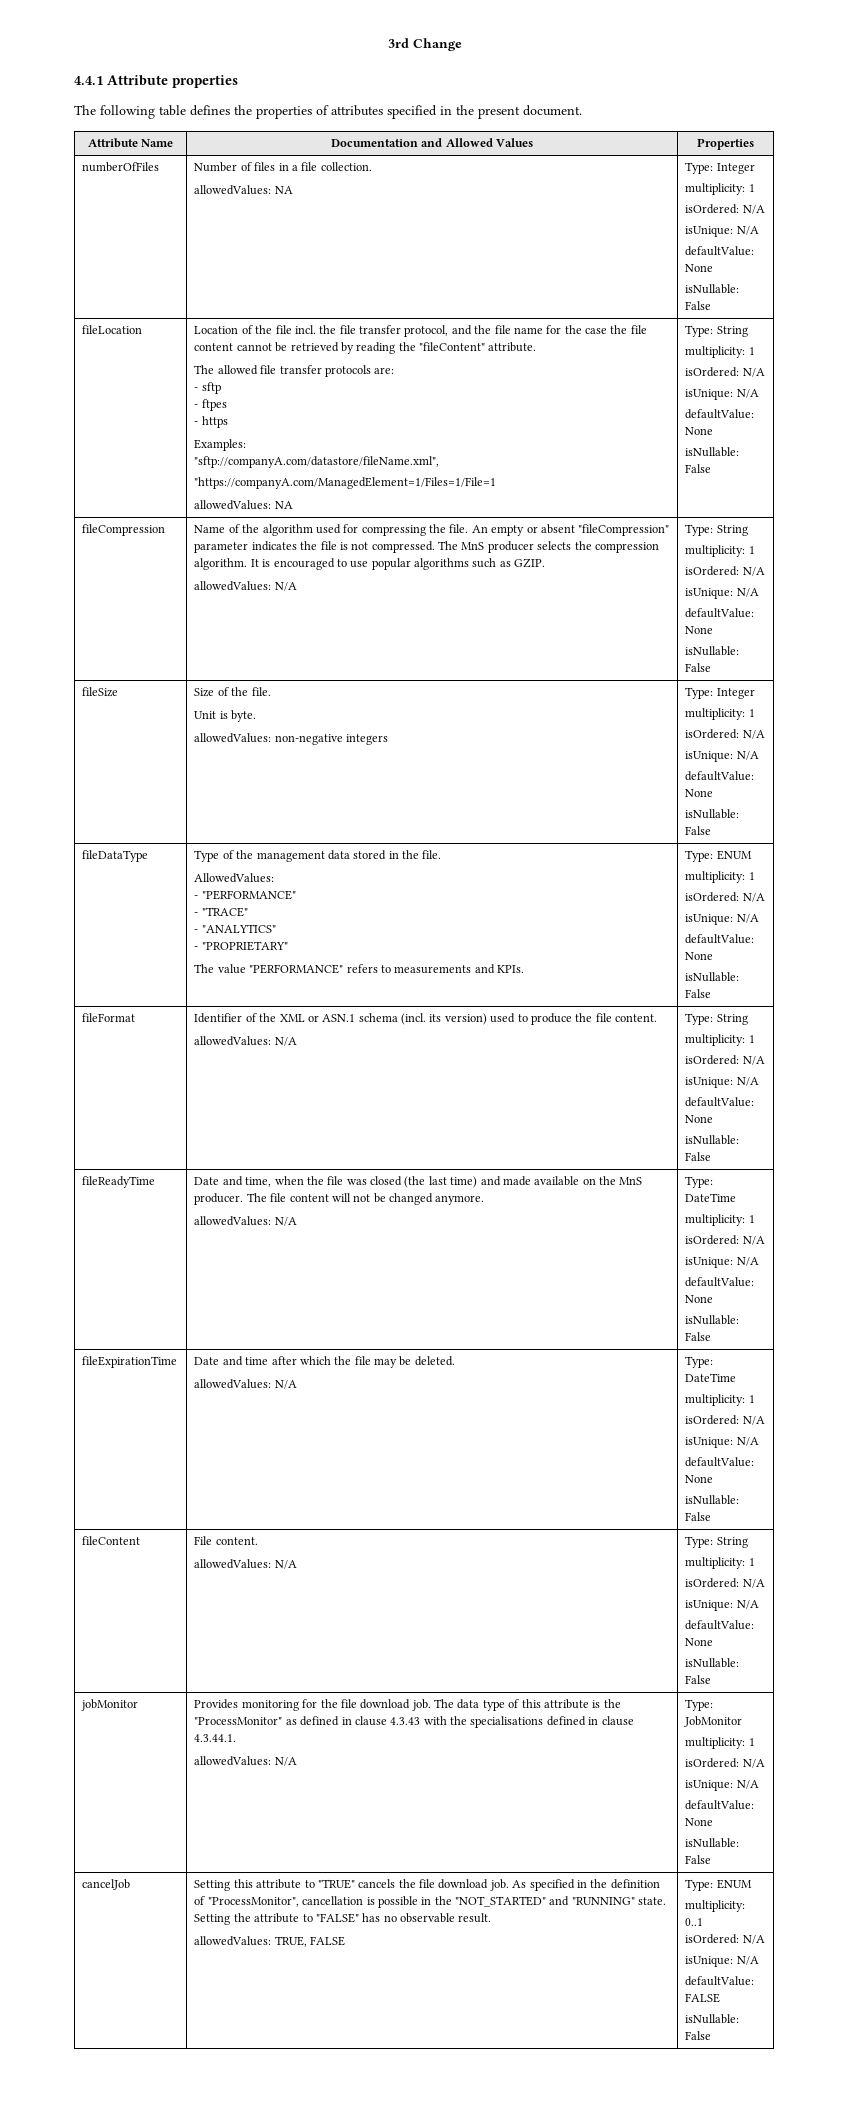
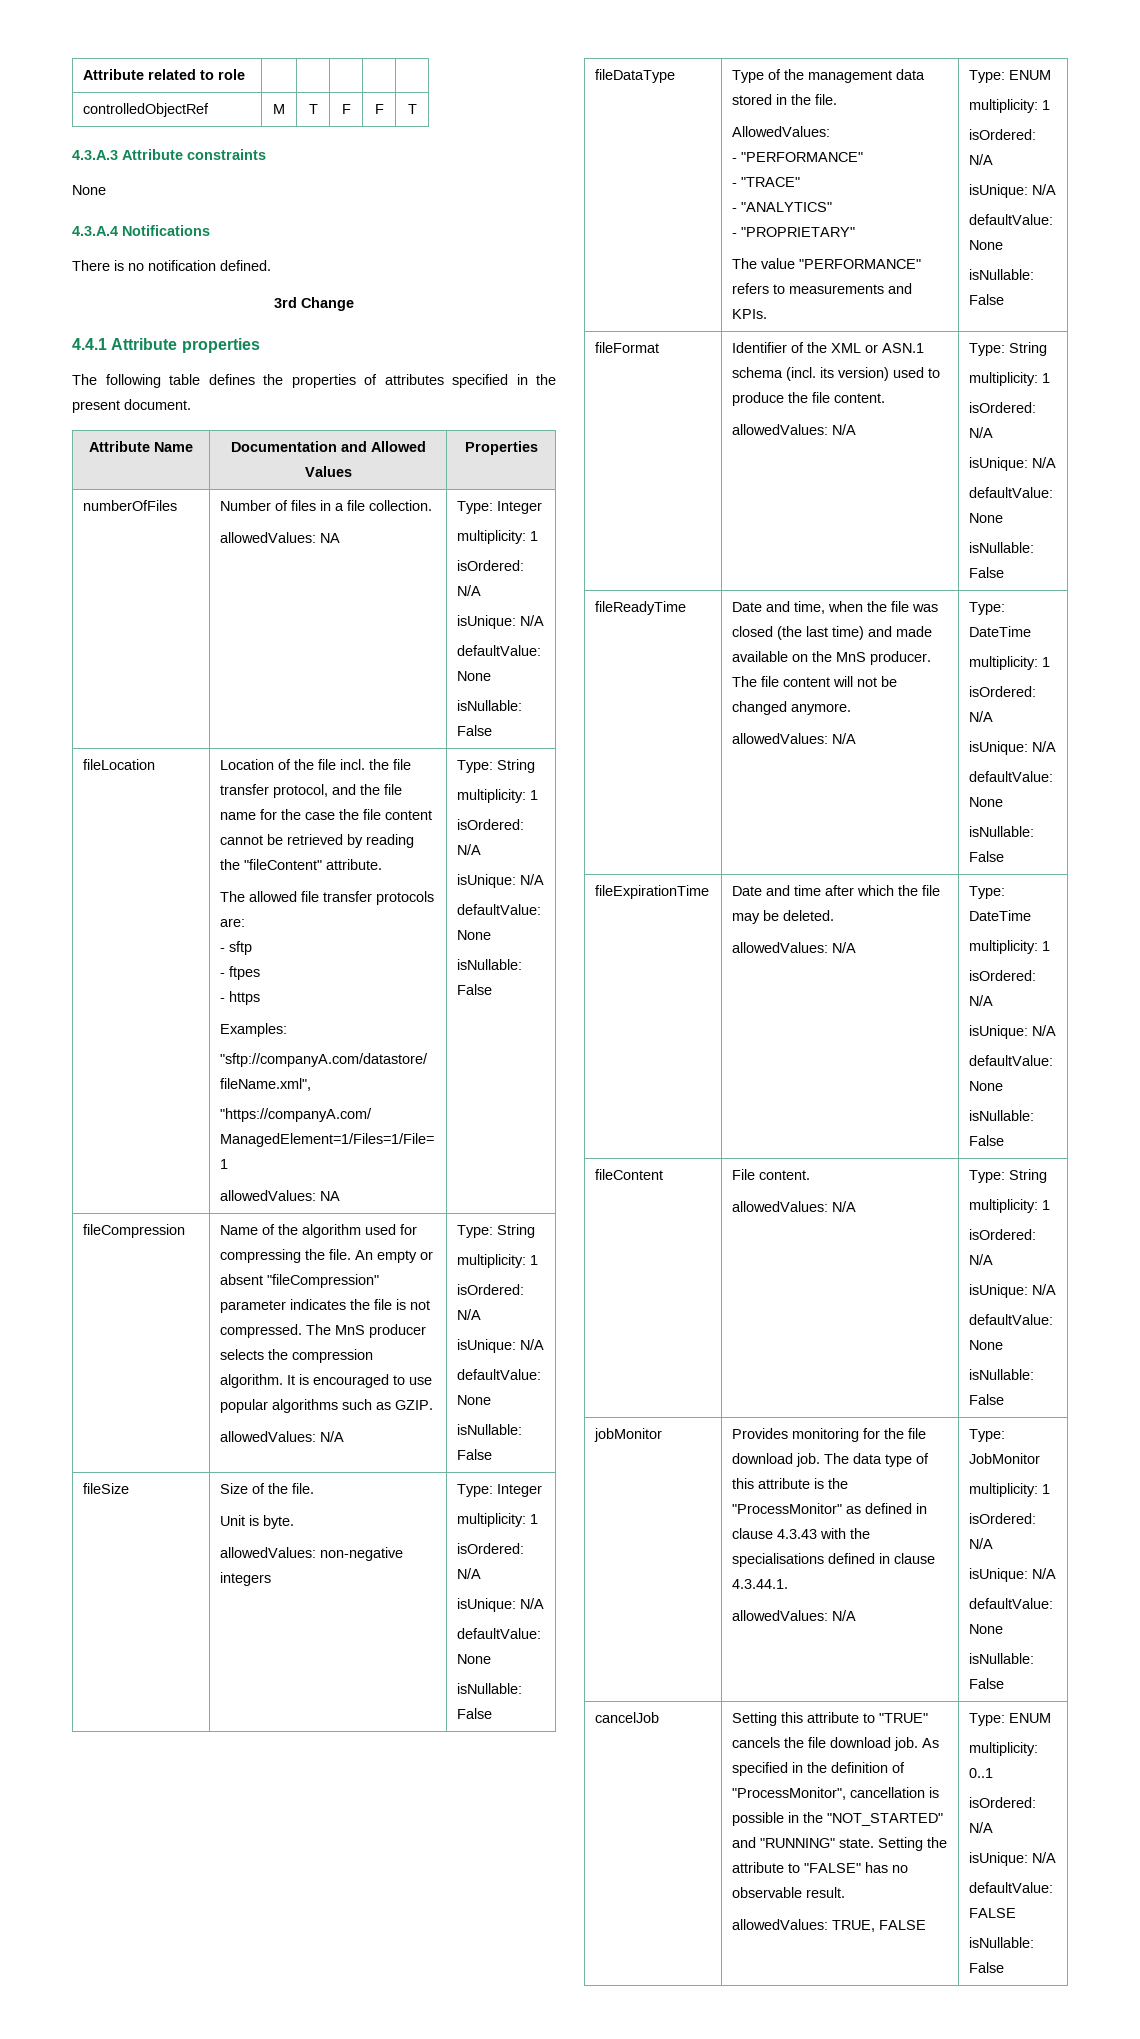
(387, 43) none -> [83,69,246,80] [83,103,210,117] [273,104,285,114] [308,104,318,114] [341,104,351,114] [374,104,384,114] [407,104,417,114] [72,149,266,160] [72,185,106,195] [72,225,210,236] [72,260,271,271] Attribute related to role | | | | | // controlledObjectRef | M | T | F | F | T // 4.3.A.3 Attribute constraints // None // 4.3.A.4 Notifications // There is no notification defined. //

